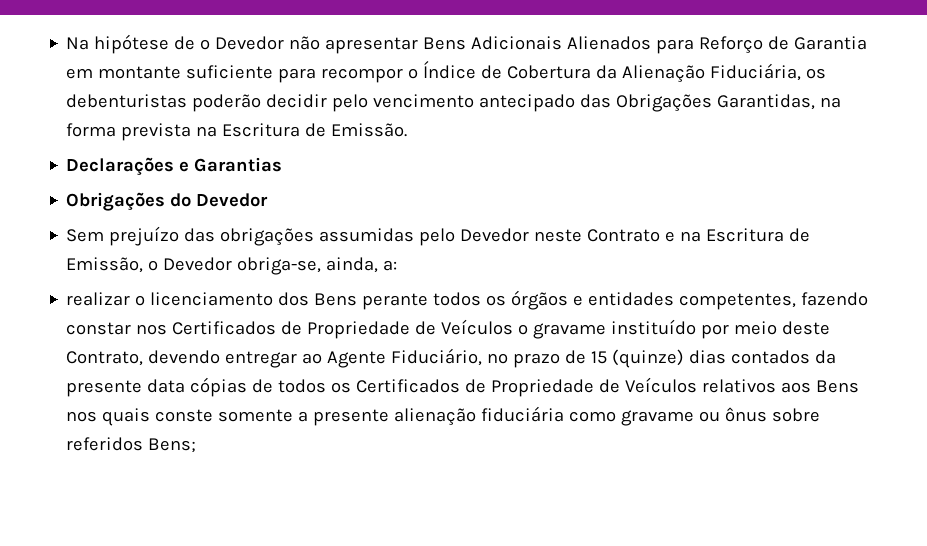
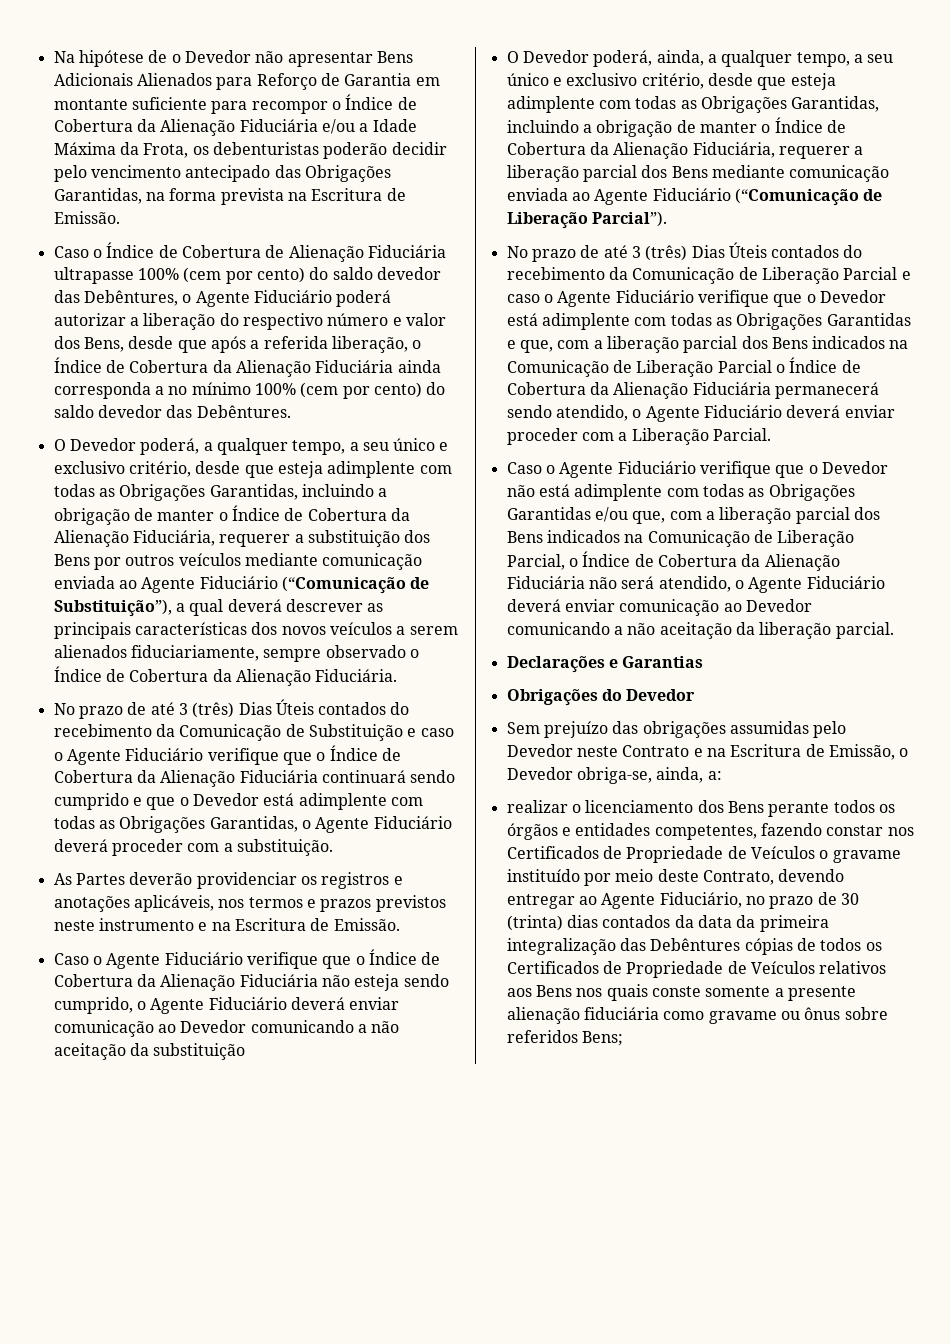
[710,63,802,81] Fiduciária, -> [239,119,417,134] [53,142,189,158] Fiduciária e/ou a Idade Máxima da Frota,
(408, 130) none -> [53,242,446,262] [53,267,441,284] [53,290,392,307] [53,313,446,330] [53,336,422,353] [53,357,441,377] [53,382,446,399] [53,405,291,418] [53,438,449,455] [53,461,452,478] [53,484,388,501] [53,505,410,525] [53,530,431,547] [53,553,423,570] [53,576,430,594] [53,599,384,617] [53,622,458,639] [53,645,419,662] [53,666,398,686] [53,699,410,719] [53,724,454,741] [53,745,401,765] [53,770,456,787] [53,793,423,810] [53,816,452,833] [53,839,333,856] [53,872,403,889] [53,895,446,912] [53,918,400,931] [53,949,441,969] [53,974,449,991] [53,997,400,1014] [53,1020,400,1037] [53,1043,246,1060] [506,50,894,67] [506,73,836,90] [506,96,880,113] [506,117,846,137] [506,142,864,159] [506,165,890,182] [506,188,883,206] [506,211,667,229] [506,242,863,262] [506,267,911,284] [506,290,886,307] [506,313,911,330] [506,336,909,353] [506,357,861,377] [506,382,879,399] [506,405,895,422] [506,428,771,445] [506,461,888,478] [506,484,855,501] [506,507,880,524] [506,530,855,547] [506,551,840,571] [506,576,885,593] [506,599,812,616] [506,622,894,639] // Caso o Índice de Cobertura de Alienação Fiduciária ultrapasse 100% (cem por cento) do saldo devedor das Debêntures, o Agente Fiduciário poderá autorizar a liberação do respectivo número e valor dos Bens, desde que após a referida liberação, o Índice de Cobertura da Alienação Fiduciária ainda corresponda a no mínimo 100% (cem por cento) do saldo devedor das Debêntures. // O Devedor poderá, a qualquer tempo, a seu único e exclusivo critério, desde que esteja adimplente com todas as Obrigações Garantidas, incluindo a obrigação de manter o Índice de Cobertura da Alienação Fiduciária, requerer a substituição dos Bens por outros veículos mediante comunicação enviada ao Agente Fiduciário (“Comunicação de Substituição”), a qual deverá descrever as principais características dos novos veículos a serem alienados fiduciariamente, sempre observado o Índice de Cobertura da Alienação Fiduciária. // No prazo de até 3 (três) Dias Úteis contados do recebimento da Comunicação de Substituição e caso o Agente Fiduciário verifique que o Índice de Cobertura da Alienação Fiduciária continuará sendo cumprido e que o Devedor está adimplente com todas as Obrigações Garantidas, o Agente Fiduciário deverá proceder com a substituição. // As Partes deverão providenciar os registros e anotações aplicáveis, nos termos e prazos previstos neste instrumento e na Escritura de Emissão. // Caso o Agente Fiduciário verifique que o Índice de Cobertura da Alienação Fiduciária não esteja sendo cumprido, o Agente Fiduciário deverá enviar comunicação ao Devedor comunicando a não aceitação da substituição // O Devedor poderá, ainda, a qualquer tempo, a seu único e exclusivo critério, desde que esteja adimplente com todas as Obrigações Garantidas, incluindo a obrigação de manter o Índice de Cobertura da Alienação Fiduciária, requerer a liberação parcial dos Bens mediante comunicação enviada ao Agente Fiduciário (“Comunicação de Liberação Parcial”). // No prazo de até 3 (três) Dias Úteis contados do recebimento da Comunicação de Liberação Parcial e caso o Agente Fiduciário verifique que o Devedor está adimplente com todas as Obrigações Garantidas e que, com a liberação parcial dos Bens indicados na Comunicação de Liberação Parcial o Índice de Cobertura da Alienação Fiduciária permanecerá sendo atendido, o Agente Fiduciário deverá enviar proceder com a Liberação Parcial. // Caso o Agente Fiduciário verifique que o Devedor não está adimplente com todas as Obrigações Garantidas e/ou que, com a liberação parcial dos Bens indicados na Comunicação de Liberação Parcial, o Índice de Cobertura da Alienação Fiduciária não será atendido, o Agente Fiduciário deverá enviar comunicação ao Devedor comunicando a não aceitação da liberação parcial.
[591,349,685,368] 15 (quinze) -> [840,893,859,905] [506,915,563,931] 30 (trinta)
[66,379,186,397] presente data -> [697,915,829,932] [506,938,741,955] data da primeira integralização das Debêntures

